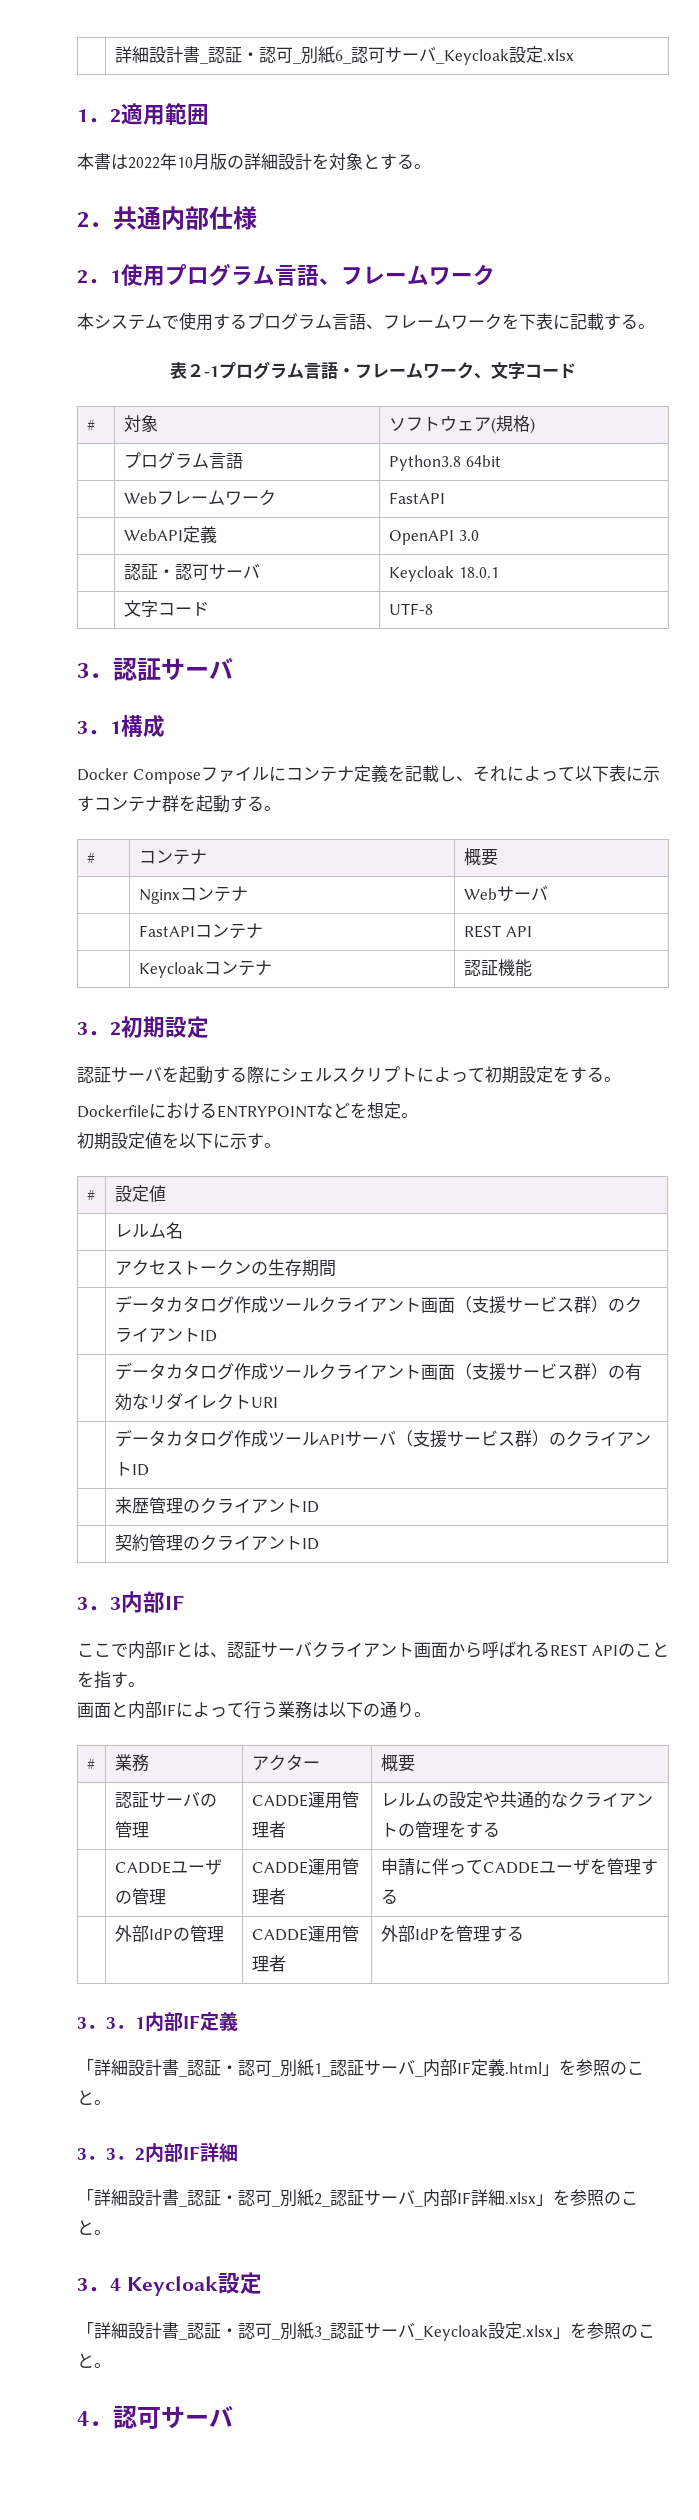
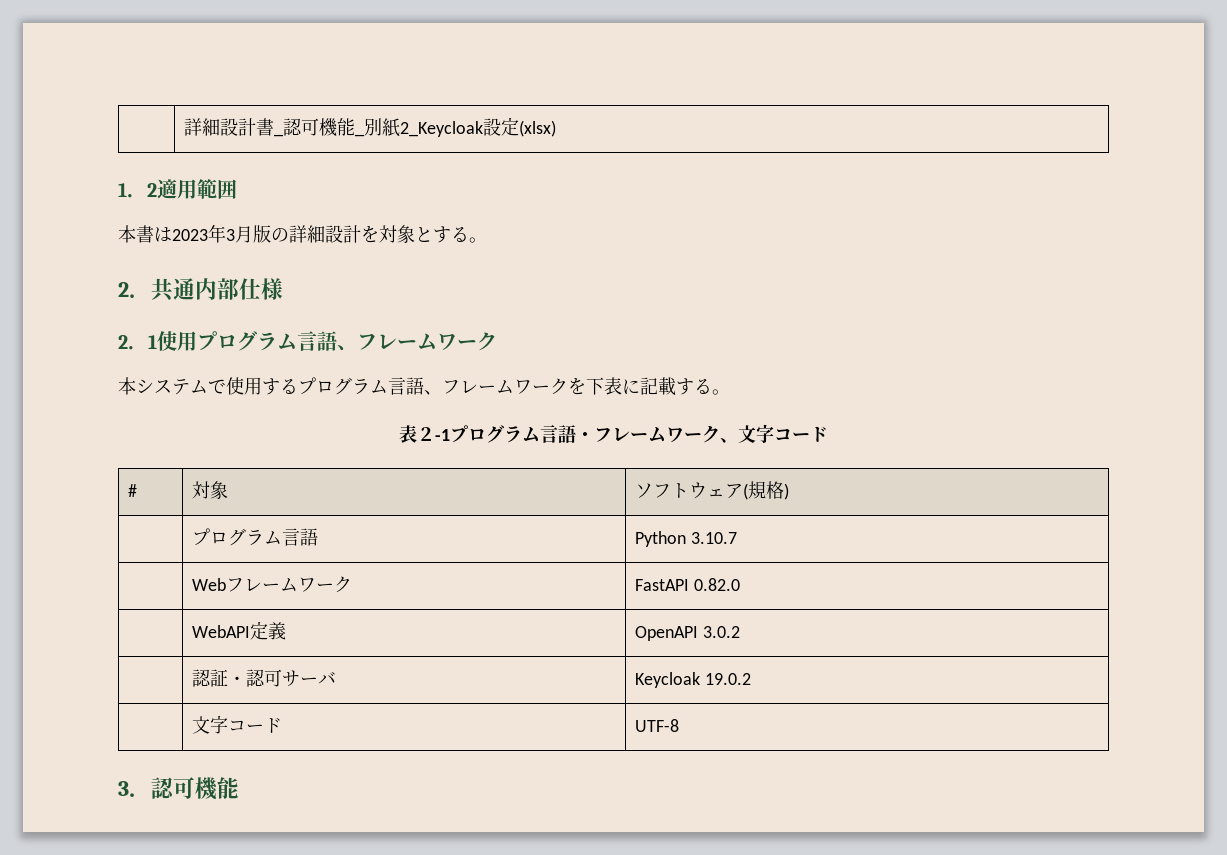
[114,46,574,65] | 詳細設計書_認証・認可_別紙6_認可サーバ_Keycloak設定.xlsx -> [184,117,557,137] | 詳細設計書_認可機能_別紙2_Keycloak設定(xlsx)
[128,153,193,170] 2022年10 -> [172,224,235,243] 2023年3
[388,455,501,471] Python3.8 64bit -> [635,531,738,547] Python 3.10.7
(445, 498) none -> [694,578,741,591] 0.82.0
[458,530,479,541] 3.0 -> [703,626,741,638] 3.0.2
[458,567,499,578] 18.0.1 -> [705,673,752,685] 19.0.2
[137,658,233,681] [77,715,165,738] [77,765,660,784] [77,795,281,813] [86,852,95,863] [138,849,207,865] [463,848,498,866] [138,886,248,904] [463,886,548,902] [138,923,263,939] [463,925,532,938] [138,960,272,978] [463,959,532,977] [77,1016,209,1038] [77,1066,621,1084] [77,1102,418,1119] [77,1132,281,1150] [86,1189,95,1200] [114,1185,166,1202] [114,1222,183,1239] [114,1259,336,1277] [114,1295,642,1314] [114,1327,217,1343] [114,1362,642,1381] [114,1393,278,1411] [114,1429,651,1448] [114,1462,149,1476] [114,1497,319,1514] [114,1534,319,1552] [77,1591,184,1613] [77,1641,669,1659] [77,1671,145,1689] [77,1701,431,1719] [86,1758,95,1769] [114,1754,149,1772] [251,1754,320,1771] [380,1754,415,1772] [114,1791,217,1808] [114,1821,149,1838] [251,1791,359,1809] [251,1821,286,1838] [380,1791,653,1809] [380,1821,500,1838] [114,1859,222,1875] [114,1888,166,1905] [251,1858,359,1876] [251,1888,286,1905] [380,1858,658,1876] [380,1889,398,1904] [114,1925,224,1942] [251,1925,359,1943] [251,1955,286,1972] [380,1925,524,1942] [77,2012,238,2032] [77,2059,644,2077] [77,2090,111,2105] [77,2142,238,2163] [77,2189,638,2207] [77,2220,111,2235] [77,2272,262,2296] [77,2322,655,2341] [77,2353,111,2368] [77,2406,233,2429] 証サーバ // 3．1構成 // Docker Composeファイルにコンテナ定義を記載し、それによって以下表に示すコンテナ群を起動する。 // # | コンテナ | 概要 // | Nginxコンテナ | Webサーバ // | FastAPIコンテナ | REST API // | Keycloakコンテナ | 認証機能 // 3．2初期設定 // 認証サーバを起動する際にシェルスクリプトによって初期設定をする。 // DockerfileにおけるENTRYPOINTなどを想定。 // 初期設定値を以下に示す。 // # | 設定値 // | レルム名 // | アクセストークンの生存期間 // | データカタログ作成ツールクライアント画面（支援サービス群）のクライアントID // | データカタログ作成ツールクライアント画面（支援サービス群）の有効なリダイレクトURI // | データカタログ作成ツールAPIサーバ（支援サービス群）のクライアントID // | 来歴管理のクライアントID // | 契約管理のクライアントID // 3．3内部IF // ここで内部IFとは、認証サーバクライアント画面から呼ばれるREST APIのことを指す。 // 画面と内部IFによって行う業務は以下の通り。 // # | 業務 | アクター | 概要 // | 認証サーバの管理 | CADDE運用管理者 | レルムの設定や共通的なクライアントの管理をする // | CADDEユーザの管理 | CADDE運用管理者 | 申請に伴ってCADDEユーザを管理する // | 外部IdPの管理 | CADDE運用管理者 | 外部IdPを管理する // 3．3．1内部IF定義 // 「詳細設計書_認証・認可_別紙1_認証サーバ_内部IF定義.html」を参照のこと。 // 3．3．2内部IF詳細 // 「詳細設計書_認証・認可_別紙2_認証サーバ_内部IF詳細.xlsx」を参照のこと。 // 3．4 Keycloak設定 // 「詳細設計書_認証・認可_別紙3_認証サーバ_Keycloak設定.xlsx」を参照のこと。 // 4．認可サーバ -> [173,777,239,800] 可機能

